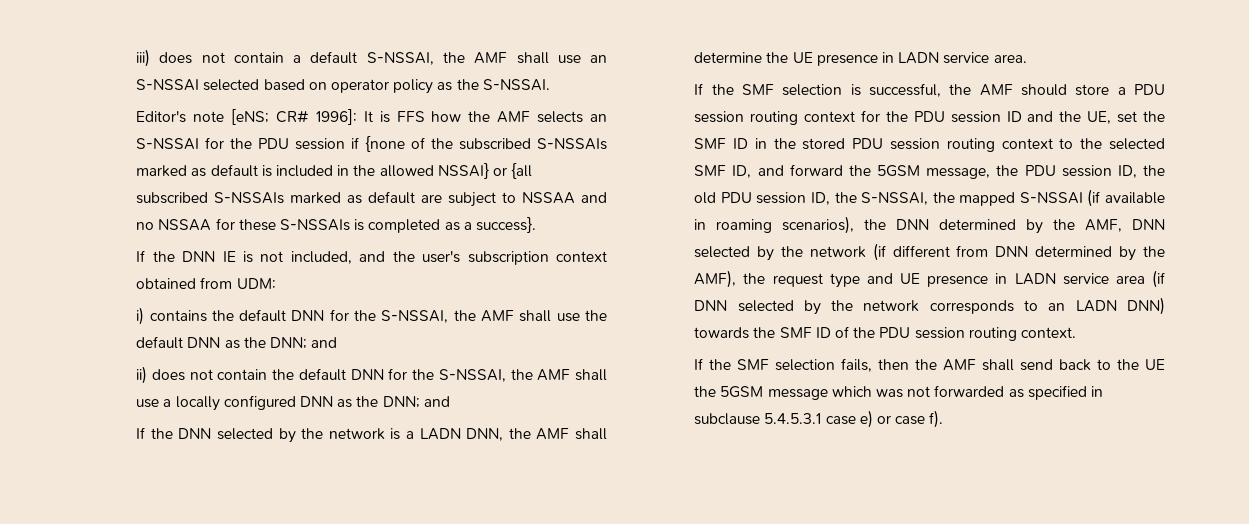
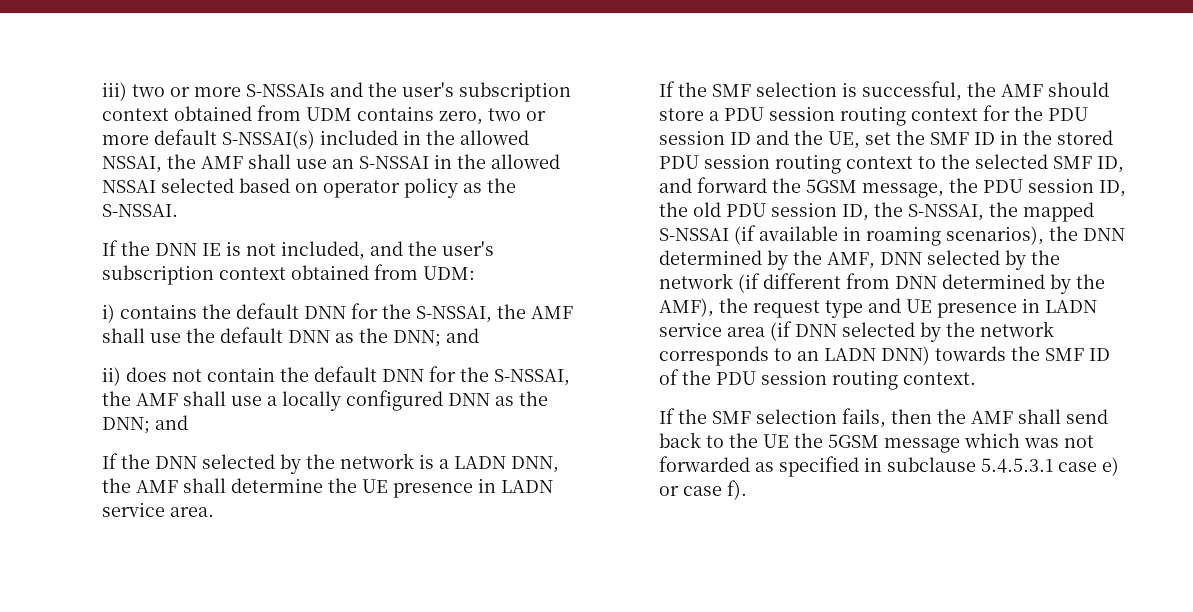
[159,51,434,65] does not contain a default S-NSSAI, -> [132,82,572,102] [102,105,547,125] [102,129,530,149] [102,156,163,173] two or more S-NSSAIs and the user's subscription context obtained from UDM contains zero, two or more default S-NSSAI(s) included in the allowed NSSAI,
(200, 85) none -> [434,154,561,169] [102,180,157,193] in the allowed NSSAI
[136,109,608,125] [136,136,607,152] [136,163,533,179] [136,191,607,207] [136,217,536,233] // Editor's note [eNS; CR# 1996]: It is FFS how the AMF selects an S-NSSAI for the PDU session if {none of the subscribed S-NSSAIs marked as default is included in the allowed NSSAI} or {all subscribed S-NSSAIs marked as default are subject to NSSAA and no NSSAA for these S-NSSAIs is completed as a success}. -> (179, 210) none

